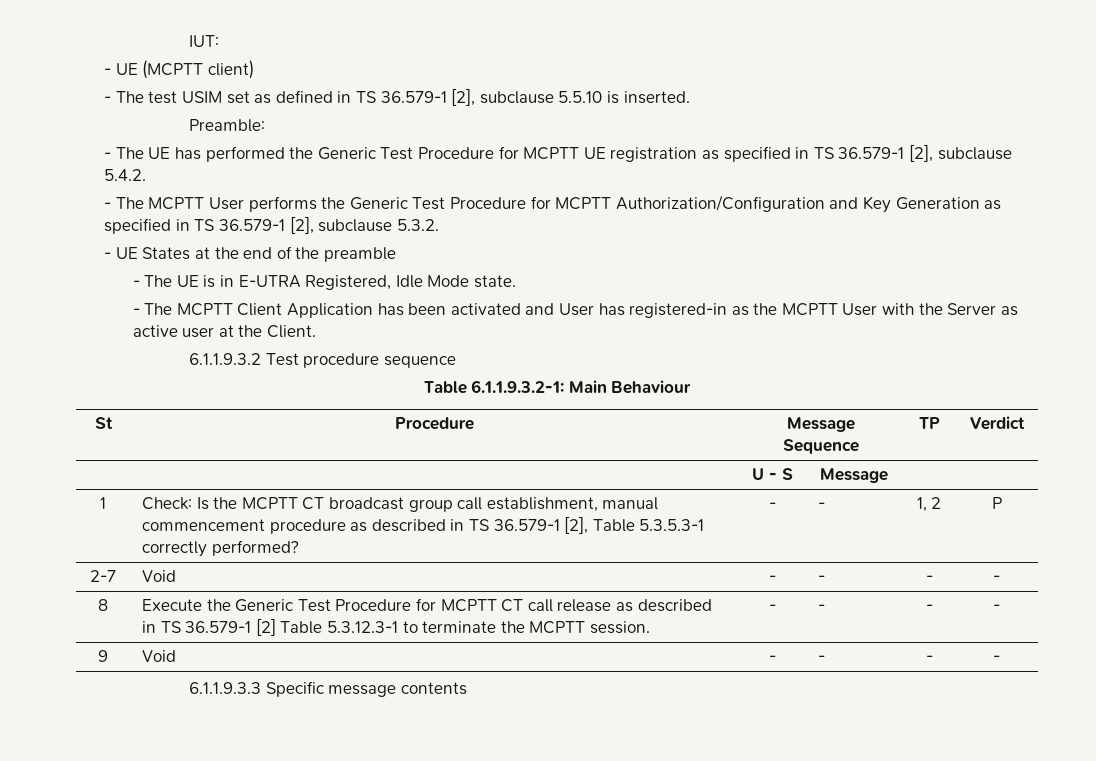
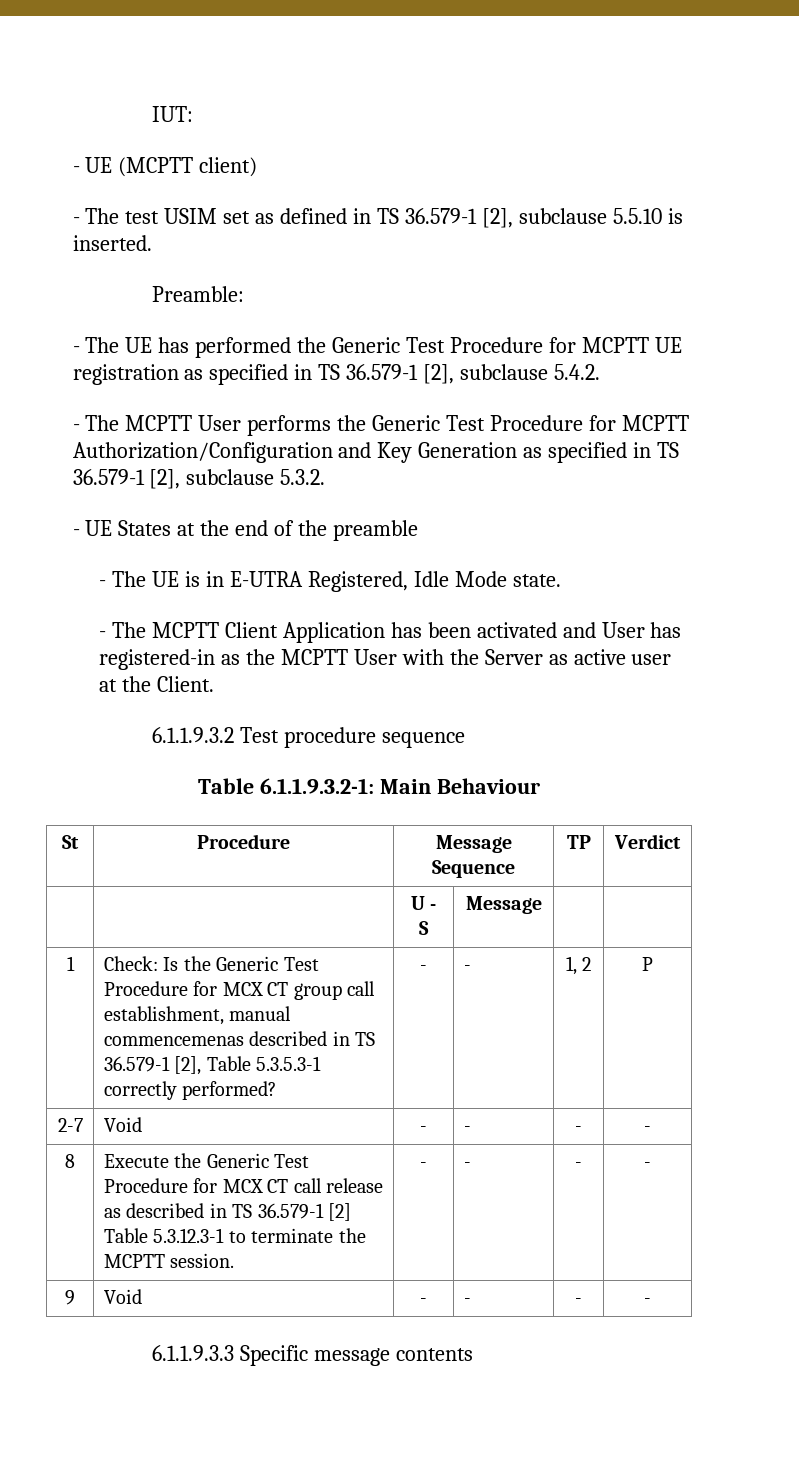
[241,497,405,510] MCPTT CT broadcast -> [216,956,319,971] [103,981,289,996] Generic Test Procedure for MCX CT
[142,519,368,534] commencement procedure as -> [103,1036,244,1046] commencemenas
[440,599,497,612] MCPTT -> [222,1179,263,1193] MCX

